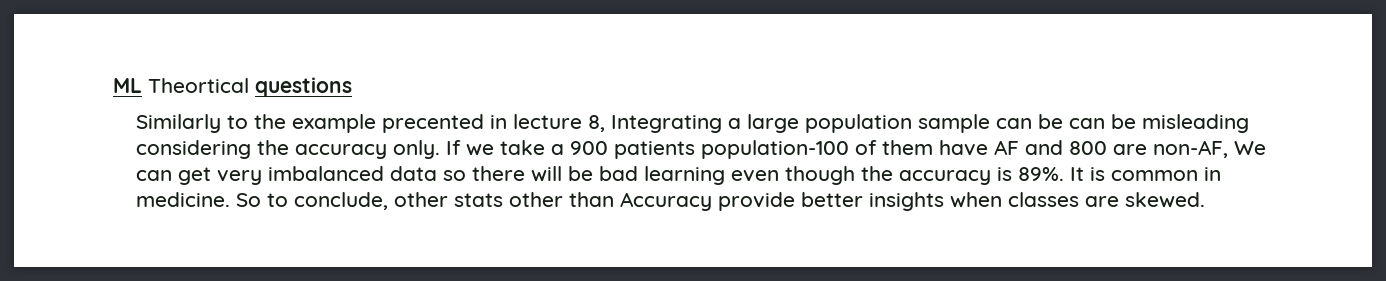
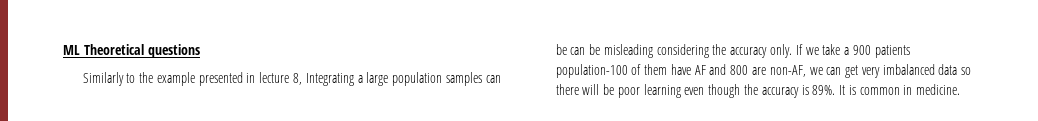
[148,78,249,93] Theortical -> [83,44,144,55] Theoretical
[382,114,485,133] precented -> [198,72,243,86] presented
[918,114,991,133] sample -> [445,72,482,86] samples
[1234,141,1267,155] We -> [809,67,823,75] we
[599,166,639,181] bad -> [617,87,640,98] poor
[236,192,1206,211] So to conclude, other stats other than Accuracy provide better insights when classes are skewed. -> (961, 89) none

